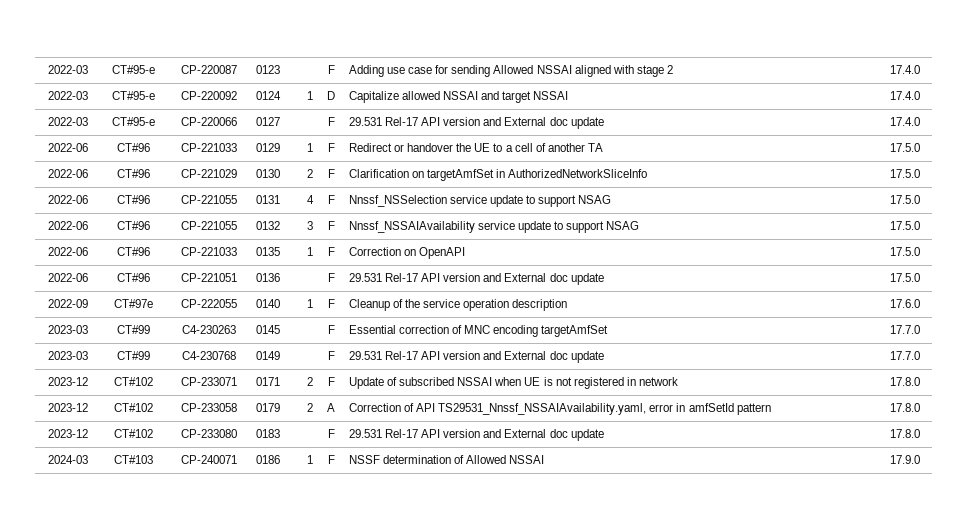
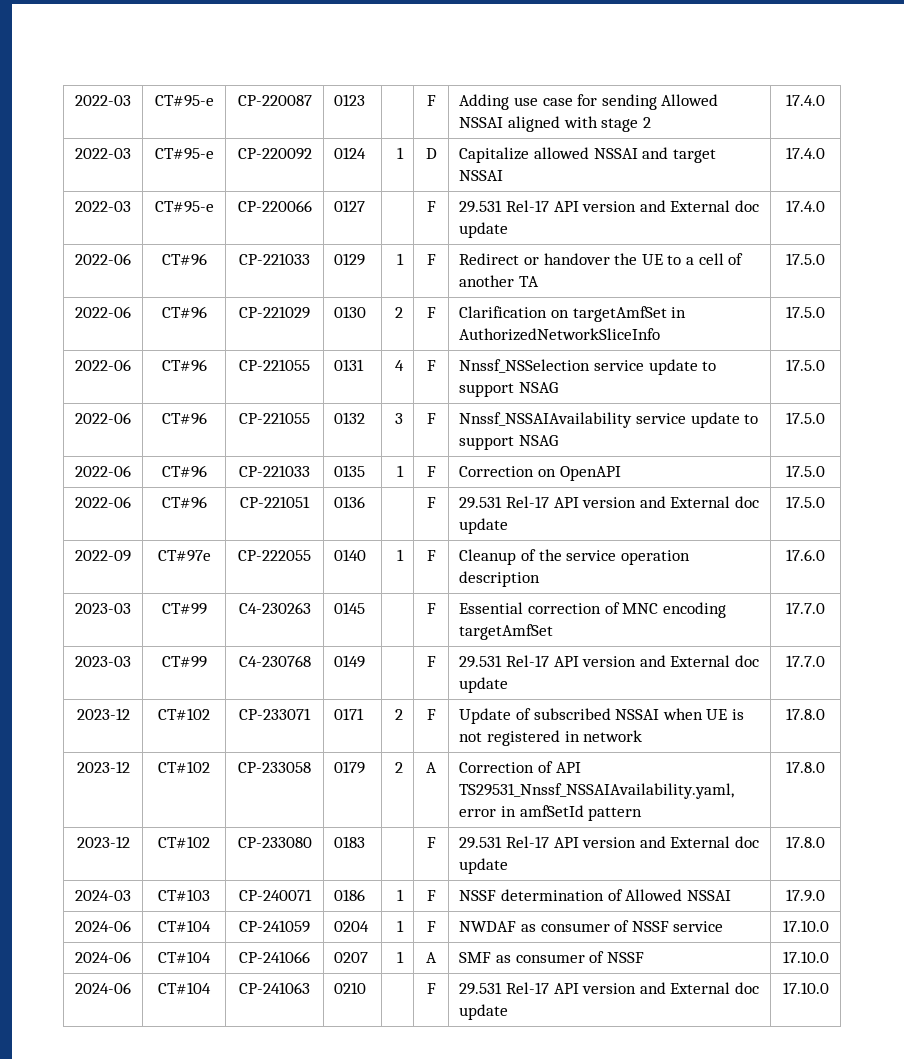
(920, 459) none -> [75,920,131,932] [158,920,211,932] [239,920,310,933] [334,921,370,932] [396,920,404,932] [426,921,436,932] [459,920,724,932] [782,920,829,932] [75,951,131,963] [158,951,211,963] [239,951,310,963] [334,952,369,963] [396,951,404,963] [426,952,437,963] [459,951,644,963] [782,951,829,963] [75,982,131,994] [158,982,211,994] [239,982,310,994] [334,982,367,994] [426,983,436,994] [459,982,760,995] [459,1004,509,1020] [782,982,829,994] // 2024-06 | CT#104 | CP-241059 | 0204 | 1 | F | NWDAF as consumer of NSSF service | 17.10.0 // 2024-06 | CT#104 | CP-241066 | 0207 | 1 | A | SMF as consumer of NSSF | 17.10.0 // 2024-06 | CT#104 | CP-241063 | 0210 | | F | 29.531 Rel-17 API version and External doc update | 17.10.0

